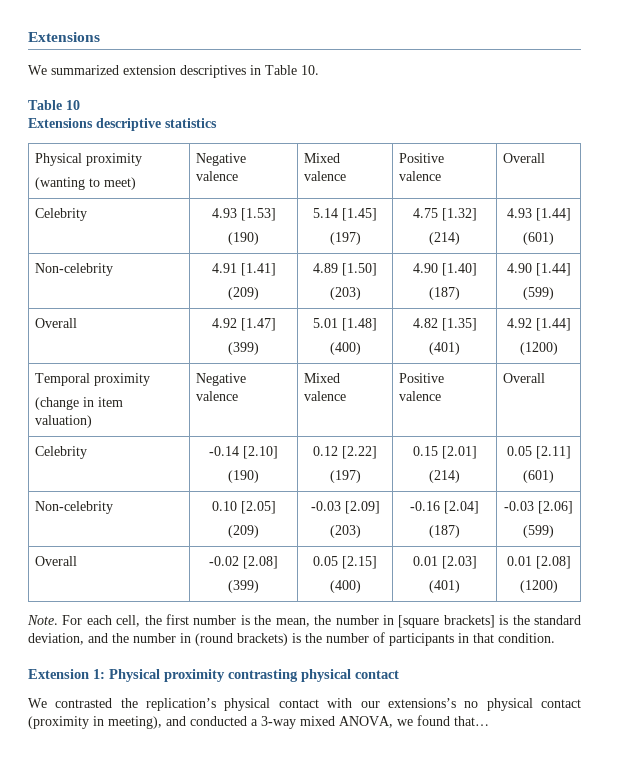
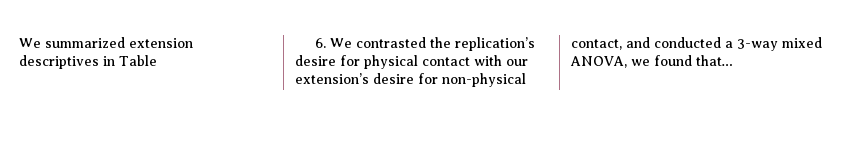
[28,32,100,42] Extensions // -> (19, 43) none
[301,65,319,75] [28,100,80,110] [28,118,217,131] [35,153,143,166] [35,177,137,190] [196,153,247,166] [196,171,239,181] [304,153,341,163] [304,171,347,181] [399,153,445,163] [399,171,442,181] [503,153,546,163] [35,208,88,221] [211,208,276,221] [228,232,259,245] [313,208,377,221] [329,232,361,245] [412,208,477,221] [429,232,460,245] [506,208,571,221] [523,232,554,245] [35,263,114,276] [211,263,276,276] [228,287,259,300] [313,263,377,276] [329,287,361,300] [412,263,477,276] [429,287,460,300] [506,263,571,276] [523,287,554,300] [35,318,78,328] [211,318,276,331] [228,342,259,355] [313,318,377,331] [329,342,361,355] [412,318,477,331] [429,342,460,355] [506,318,571,331] [519,342,558,355] [35,373,151,386] [35,397,124,410] [35,415,93,428] [196,373,247,386] [196,391,239,401] [304,373,341,383] [304,391,347,401] [399,373,445,383] [399,391,442,401] [503,373,546,383] [35,446,88,459] [209,446,278,459] [228,470,259,483] [313,446,377,459] [329,470,361,483] [412,446,477,459] [429,470,460,483] [506,446,571,459] [523,470,554,483] [35,501,114,514] [211,501,276,514] [228,525,259,538] [310,501,380,514] [329,525,361,538] [410,501,479,514] [429,525,460,538] [504,501,573,514] [523,525,554,538] [35,556,78,566] [209,556,278,569] [228,580,259,593] [313,556,377,569] [329,580,361,593] [412,556,477,569] [429,580,460,593] [506,556,571,569] [519,580,558,593] [27,614,582,628] [28,632,555,646] [28,669,399,682] 10. // Table 10 // Extensions descriptive statistics // Physical proximity // (wanting to meet) | Negative valence | Mixed valence | Positive valence | Overall // Celebrity | 4.93 [1.53] // (190) | 5.14 [1.45] // (197) | 4.75 [1.32] // (214) | 4.93 [1.44] // (601) // Non-celebrity | 4.91 [1.41] // (209) | 4.89 [1.50] // (203) | 4.90 [1.40] // (187) | 4.90 [1.44] // (599) // Overall | 4.92 [1.47] // (399) | 5.01 [1.48] // (400) | 4.82 [1.35] // (401) | 4.92 [1.44] // (1200) // Temporal proximity // (change in item valuation) | Negative valence | Mixed valence | Positive valence | Overall // Celebrity | -0.14 [2.10] // (190) | 0.12 [2.22] // (197) | 0.15 [2.01] // (214) | 0.05 [2.11] // (601) // Non-celebrity | 0.10 [2.05] // (209) | -0.03 [2.09] // (203) | -0.16 [2.04] // (187) | -0.03 [2.06] // (599) // Overall | -0.02 [2.08] // (399) | 0.05 [2.15] // (400) | 0.01 [2.03] // (401) | 0.01 [2.08] // (1200) // Note. For each cell, the first number is the mean, the number in [square brackets] is the standard deviation, and the number in (round brackets) is the number of participants in that condition. // Extension 1: Physical proximity contrasting physical contact // -> [314,38,326,48] // 6.
(217, 704) none -> [295,55,360,66] desire for
[387,698,581,711] [28,716,162,729] extensions’s no physical contact (proximity in meeting), -> [295,73,526,87] [571,39,622,50] extension’s desire for non-physical contact,

